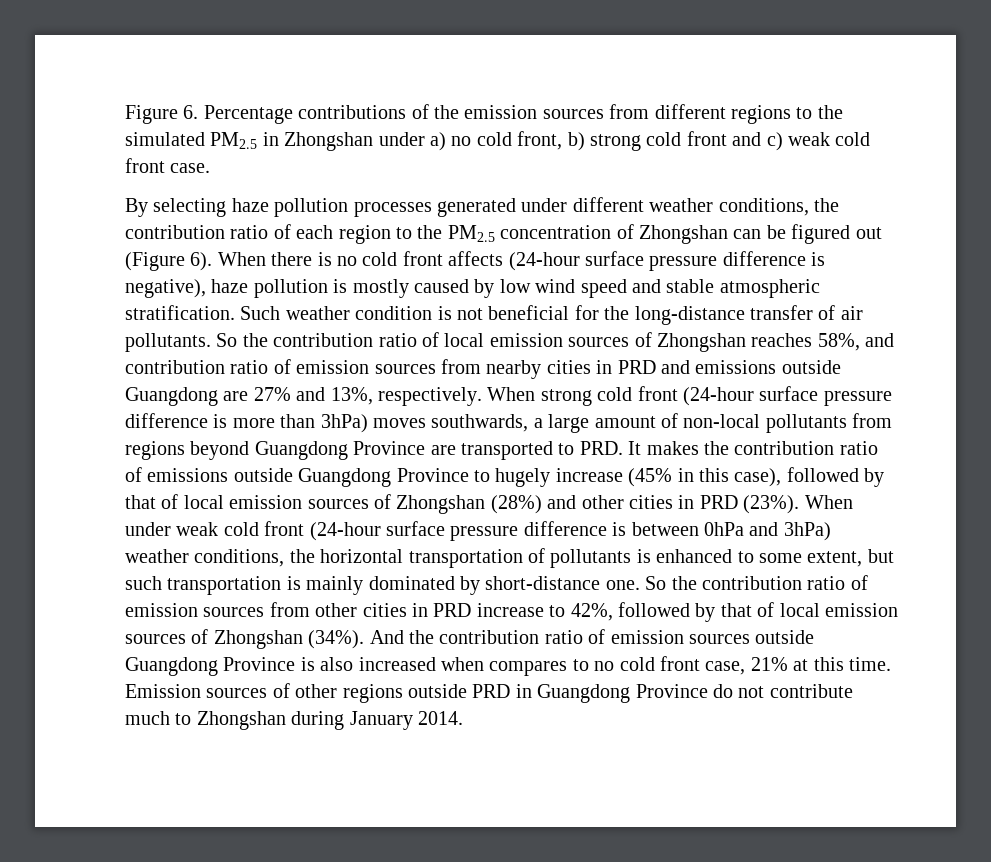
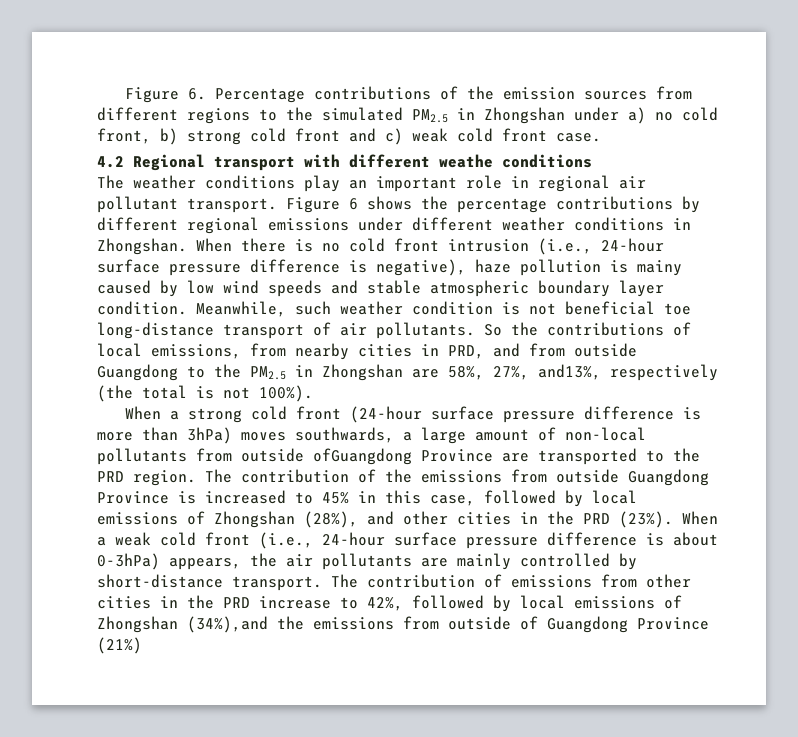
[125,197,839,217] [125,224,882,244] [125,252,213,271] By selecting haze pollution processes generated under different weather conditions, the contribution ratio of each region to the PM2.5 concentration of Zhongshan can be figured out (Figure 6). -> [97,154,592,171] [97,175,646,192] [97,196,700,213] [97,217,691,234] [97,238,187,255] 4.2 Regional transport with different weathe conditions // The weather conditions play an important role in regional air pollutant transport. Figure 6 shows the percentage contributions by different regional emissions under different weather conditions in Zhongshan.
[448,251,580,271] affects (24-hour -> [448,238,664,255] intrusion (i.e., 24-hour
[352,279,409,298] mostly -> [637,260,682,276] mainy
[580,279,627,298] speed -> [268,280,322,297] speeds
[125,305,281,320] stratification. Such -> [538,280,664,297] [97,301,331,317] boundary layer condition. Meanwhile, such
[574,305,813,325] for the long-distance transfer -> [664,303,691,315] [97,322,304,339] toe long-distance transport
[273,332,895,352] [125,359,841,379] [125,387,536,406] contribution ratio of local emission sources of Zhongshan reaches 58%, and contribution ratio of emission sources from nearby cities in PRD and emissions outside Guangdong are 27% and 13%, respectively. When -> [547,322,691,336] [97,343,637,360] [97,364,718,381] [97,385,313,402] [125,406,180,420] contributions of local emissions, from nearby cities in PRD, and from outside Guangdong to the PM2.5 in Zhongshan are 58%, 27%, and13%, respectively (the total is not 100%). // When a
[125,441,348,460] regions beyond Guangdong -> [241,448,412,465] outside ofGuangdong
[579,441,878,455] [125,467,673,487] PRD. It makes the contribution ratio of emissions outside Guangdong Province to hugely increase (45% -> [673,448,700,462] [97,469,709,486] [97,490,349,504] the PRD region. The contribution of the emissions from outside Guangdong Province is increased to 45%
[734,467,885,487] [125,494,542,514] case), followed by that of local emission sources of Zhongshan (28%) -> [430,490,637,507] [97,511,358,528] case, followed by local emissions of Zhongshan (28%),
(695, 502) none -> [547,511,574,525] the
[125,521,831,541] [125,548,894,568] [125,575,868,595] [125,603,265,617] under weak cold front (24-hour surface pressure difference is between 0hPa and 3hPa) weather conditions, the horizontal transportation of pollutants is enhanced to some extent, but such transportation is mainly dominated by short-distance one. So the contribution ratio of emission sources -> [97,532,718,549] [97,553,637,570] [97,574,592,591] a weak cold front (i.e., 24-hour surface pressure difference is about 0-3hPa) appears, the air pollutants are mainly controlled by short-distance transport. The contribution of emissions
(428, 610) none -> [187,595,214,609] the
[720,602,898,617] [125,629,815,649] [125,656,891,676] [125,683,853,703] [125,711,463,730] that of local emission sources of Zhongshan (34%). And the contribution ratio of emission sources outside Guangdong Province is also increased when compares to no cold front case, 21% at this time. Emission sources of other regions outside PRD in Guangdong Province do not contribute much to Zhongshan during January 2014. -> [520,595,682,609] [97,616,709,633] [97,637,142,654] local emissions of Zhongshan (34%),and the emissions from outside of Guangdong Province (21%)

